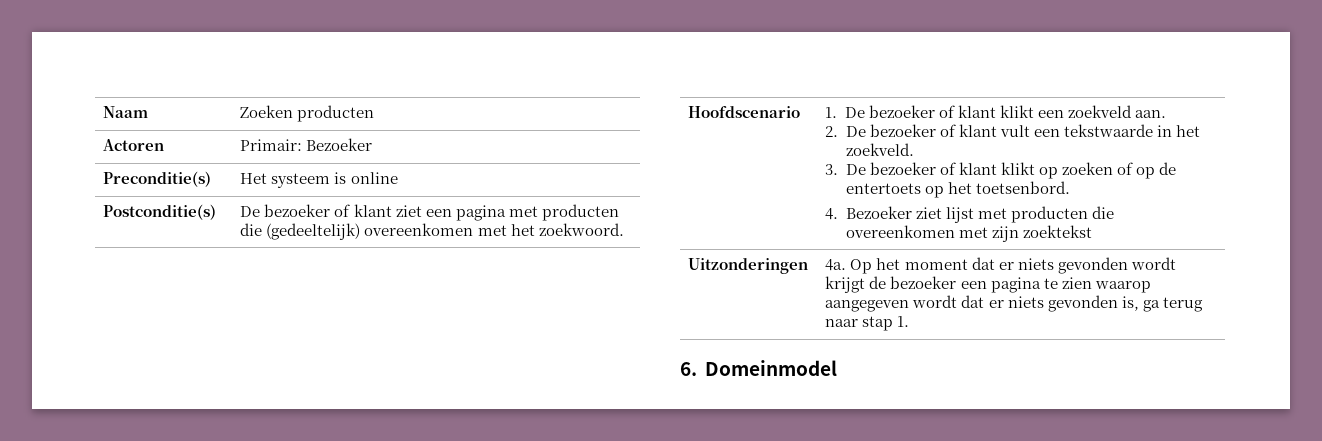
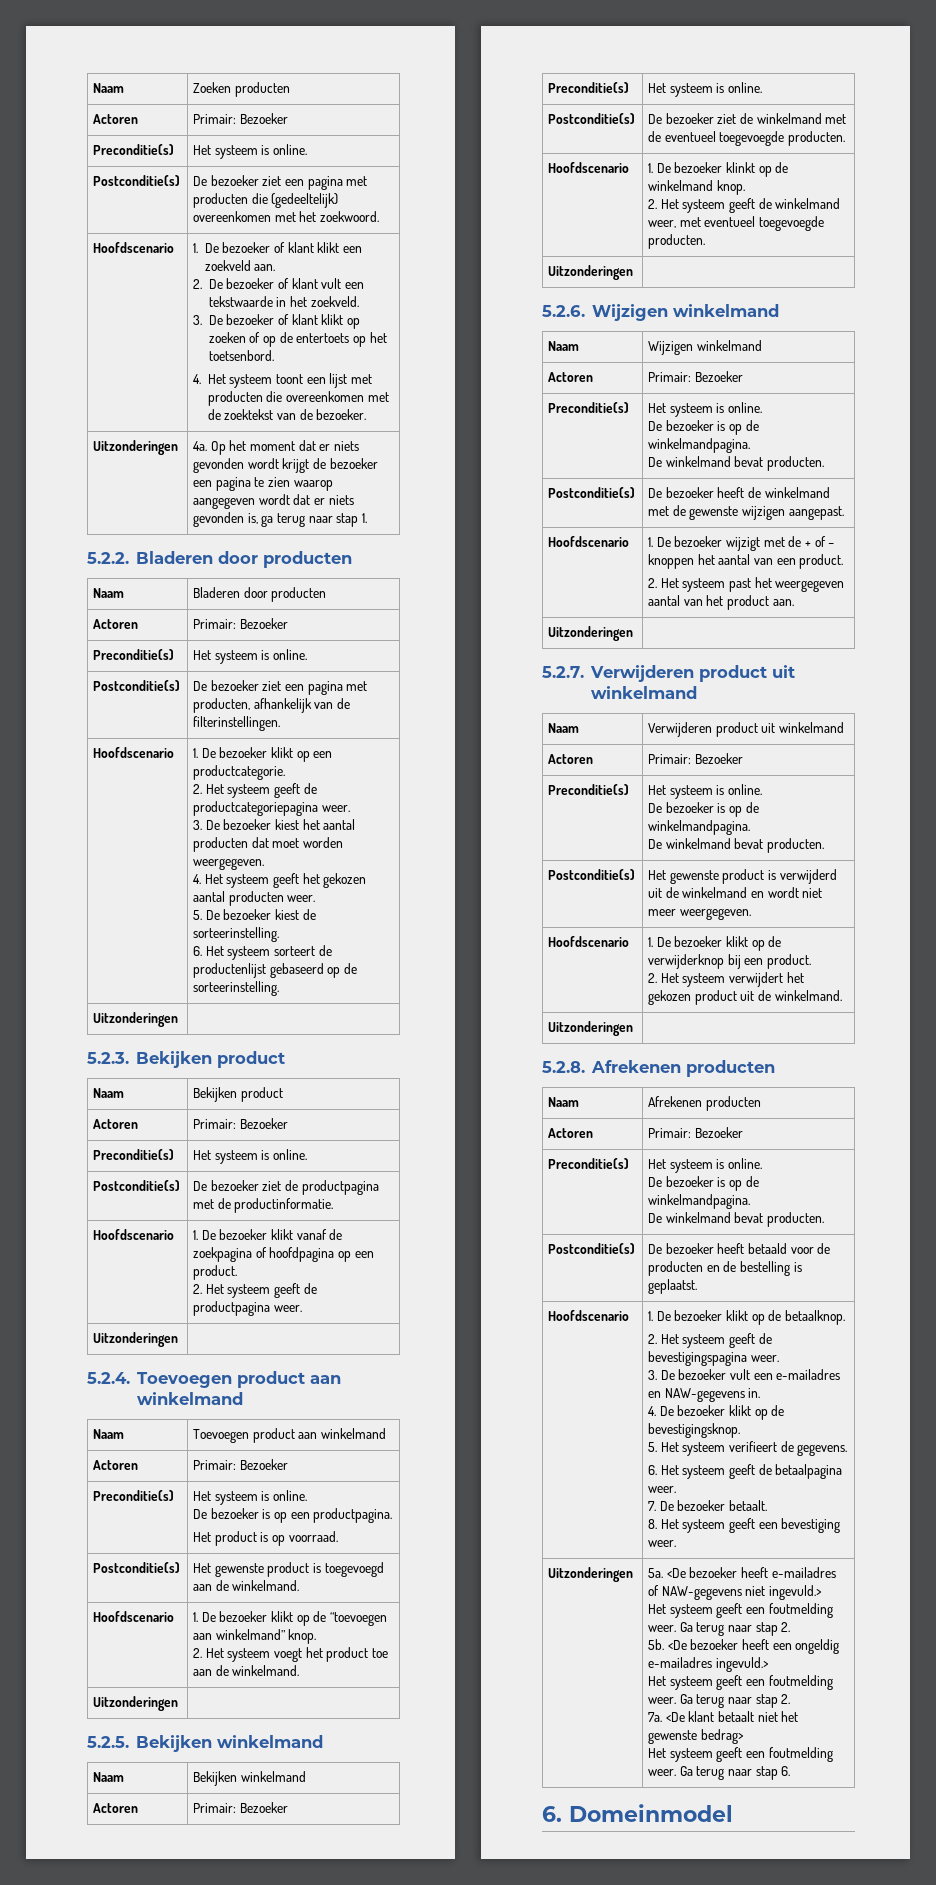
[350,172,398,184] [103,204,217,220] [240,204,392,217] online // Postconditie(s) | De bezoeker of klant -> [272,144,307,155] [93,175,181,186] [193,175,259,186] online. // Postconditie(s) | De bezoeker
[845,206,942,219] Bezoeker ziet -> [207,374,326,388] Het systeem toont een
[991,226,1019,242] zijn -> [207,409,221,420] de
(1093, 231) none -> [277,409,367,420] van de bezoeker.
(910, 321) none -> [87,551,352,568] [93,588,125,598] [193,587,327,602] [93,619,139,629] [193,618,288,629] [93,649,175,660] [193,649,307,664] [93,680,181,691] [193,680,368,695] [193,698,350,713] [193,716,281,731] [93,747,175,758] [193,747,333,762] [193,765,286,780] [193,783,317,798] [193,801,350,816] [193,819,356,830] [193,837,343,852] [193,858,265,870] [193,873,367,888] [193,891,316,906] [193,909,316,920] [193,927,280,942] [193,945,332,960] [193,963,357,978] [193,981,280,996] [93,1012,179,1027] [87,1051,285,1068] [93,1088,125,1098] [193,1087,283,1102] [93,1119,139,1129] [193,1118,288,1129] [93,1149,175,1160] [193,1149,307,1164] [93,1180,181,1191] [193,1180,379,1195] [193,1198,334,1213] [93,1229,175,1240] [193,1229,343,1240] [193,1247,374,1262] [193,1265,238,1280] [193,1283,317,1298] [193,1301,302,1316] [93,1332,179,1347] [87,1371,341,1388] [136,1392,243,1405] [93,1429,125,1439] [193,1428,386,1443] [93,1460,139,1470] [193,1459,288,1470] [93,1490,175,1501] [193,1490,307,1505] [193,1508,393,1523] [193,1531,338,1546] [93,1562,181,1573] [193,1562,384,1577] [193,1580,300,1591] [93,1611,175,1622] [193,1611,387,1626] [193,1629,317,1644] [193,1647,388,1662] [193,1665,300,1676] [93,1696,179,1711] [87,1735,323,1752] [93,1772,125,1782] [193,1771,306,1786] [93,1803,139,1813] [193,1802,288,1813] [548,82,630,93] [648,82,762,97] [548,113,636,124] [648,113,847,124] [648,131,845,146] [548,162,630,173] [648,162,789,177] [648,180,745,195] [648,198,841,213] [648,216,824,231] [648,234,706,249] [548,265,634,280] [542,304,779,321] [548,341,580,351] [648,340,762,355] [548,372,594,382] [648,371,743,382] [548,402,630,413] [648,402,762,417] [648,420,759,435] [648,438,751,453] [648,456,824,471] [548,487,636,498] [648,487,830,498] [648,505,844,520] [548,536,630,547] [648,536,835,551] [648,554,844,569] [648,577,845,592] [648,595,794,610] [548,626,634,641] [542,665,795,682] [590,686,697,699] [548,723,580,733] [648,722,844,737] [548,754,594,764] [648,753,743,764] [548,784,630,795] [648,784,762,799] [648,802,759,817] [648,820,751,835] [648,838,824,853] [548,869,636,880] [648,869,837,884] [648,887,823,898] [648,908,751,920] [548,936,630,947] [648,936,782,951] [648,954,811,969] [648,972,804,987] [648,990,842,1005] [548,1021,634,1036] [542,1060,775,1077] [548,1097,580,1107] [648,1096,761,1111] [548,1128,594,1138] [648,1127,743,1138] [548,1158,630,1169] [648,1158,762,1173] [648,1176,759,1191] [648,1194,751,1209] [648,1212,824,1227] [548,1243,636,1254] [648,1243,831,1254] [648,1261,802,1276] [648,1279,698,1294] [548,1310,630,1321] [648,1310,845,1325] [648,1333,772,1348] [648,1351,779,1366] [648,1369,841,1380] [648,1388,761,1402] [648,1405,785,1420] [648,1423,741,1438] [648,1441,848,1456] [648,1464,843,1479] [648,1486,677,1493] [648,1500,767,1511] [648,1518,841,1533] [648,1540,677,1547] [548,1567,634,1582] [648,1567,836,1578] [648,1585,822,1600] [648,1603,833,1618] [648,1622,791,1636] [648,1639,840,1654] [648,1657,769,1672] [648,1675,833,1690] [648,1694,791,1708] [648,1711,799,1722] [648,1729,744,1744] [648,1747,833,1762] [648,1766,791,1780] // 5.2.2. Bladeren door producten // Naam | Bladeren door producten // Actoren | Primair: Bezoeker // Preconditie(s) | Het systeem is online. // Postconditie(s) | De bezoeker ziet een pagina met producten, afhankelijk van de filterinstellingen. // Hoofdscenario | 1. De bezoeker klikt op een productcategorie. // 2. Het systeem geeft de productcategoriepagina weer. // 3. De bezoeker kiest het aantal producten dat moet worden weergegeven. // 4. Het systeem geeft het gekozen aantal producten weer. // 5. De bezoeker kiest de sorteerinstelling. // 6. Het systeem sorteert de productenlijst gebaseerd op de sorteerinstelling. // Uitzonderingen | // 5.2.3. Bekijken product // Naam | Bekijken product // Actoren | Primair: Bezoeker // Preconditie(s) | Het systeem is online. // Postconditie(s) | De bezoeker ziet de productpagina met de productinformatie. // Hoofdscenario | 1. De bezoeker klikt vanaf de zoekpagina of hoofdpagina op een product. // 2. Het systeem geeft de productpagina weer. // Uitzonderingen | // 5.2.4. Toevoegen product aan winkelmand // Naam | Toevoegen product aan winkelmand // Actoren | Primair: Bezoeker // Preconditie(s) | Het systeem is online. // De bezoeker is op een productpagina. // Het product is op voorraad. // Postconditie(s) | Het gewenste product is toegevoegd aan de winkelmand. // Hoofdscenario | 1. De bezoeker klikt op de “toevoegen aan winkelmand” knop. // 2. Het systeem voegt het product toe aan de winkelmand. // Uitzonderingen | // 5.2.5. Bekijken winkelmand // Naam | Bekijken winkelmand // Actoren | Primair: Bezoeker // Preconditie(s) | Het systeem is online. // Postconditie(s) | De bezoeker ziet de winkelmand met de eventueel toegevoegde producten. // Hoofdscenario | 1. De bezoeker klinkt op de winkelmand knop. // 2. Het systeem geeft de winkelmand weer, met eventueel toegevoegde producten. // Uitzonderingen | // 5.2.6. Wijzigen winkelmand // Naam | Wijzigen winkelmand // Actoren | Primair: Bezoeker // Preconditie(s) | Het systeem is online. // De bezoeker is op de winkelmandpagina. // De winkelmand bevat producten. // Postconditie(s) | De bezoeker heeft de winkelmand met de gewenste wijzigen aangepast. // Hoofdscenario | 1. De bezoeker wijzigt met de + of – knoppen het aantal van een product. // 2. Het systeem past het weergegeven aantal van het product aan. // Uitzonderingen | // 5.2.7. Verwijderen product uit winkelmand // Naam | Verwijderen product uit winkelmand // Actoren | Primair: Bezoeker // Preconditie(s) | Het systeem is online. // De bezoeker is op de winkelmandpagina. // De winkelmand bevat producten. // Postconditie(s) | Het gewenste product is verwijderd uit de winkelmand en wordt niet meer weergegeven. // Hoofdscenario | 1. De bezoeker klikt op de verwijderknop bij een product. // 2. Het systeem verwijdert het gekozen product uit de winkelmand. // Uitzonderingen | // 5.2.8. Afrekenen producten // Naam | Afrekenen producten // Actoren | Primair: Bezoeker // Preconditie(s) | Het systeem is online. // De bezoeker is op de winkelmandpagina. // De winkelmand bevat producten. // Postconditie(s) | De bezoeker heeft betaald voor de producten en de bestelling is geplaatst. // Hoofdscenario | 1. De bezoeker klikt op de betaalknop. // 2. Het systeem geeft de bevestigingspagina weer. // 3. De bezoeker vult een e-mailadres en NAW-gegevens in. // 4. De bezoeker klikt op de bevestigingsknop. // 5. Het systeem verifieert de gegevens. // 6. Het systeem geeft de betaalpagina weer. // 7. De bezoeker betaalt. // 8. Het systeem geeft een bevestiging weer. // Uitzonderingen | 5a. <De bezoeker heeft e-mailadres of NAW-gegevens niet ingevuld.> // Het systeem geeft een foutmelding weer. Ga terug naar stap 2. // 5b. <De bezoeker heeft een ongeldig e-mailadres ingevuld.> // Het systeem geeft een foutmelding weer. Ga terug naar stap 2. // 7a. <De klant betaalt niet het gewenste bedrag> // Het systeem geeft een foutmelding weer. Ga terug naar stap 6.

